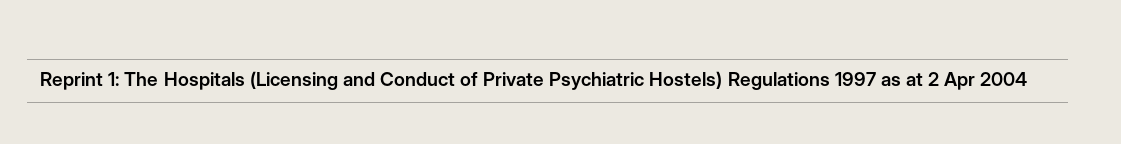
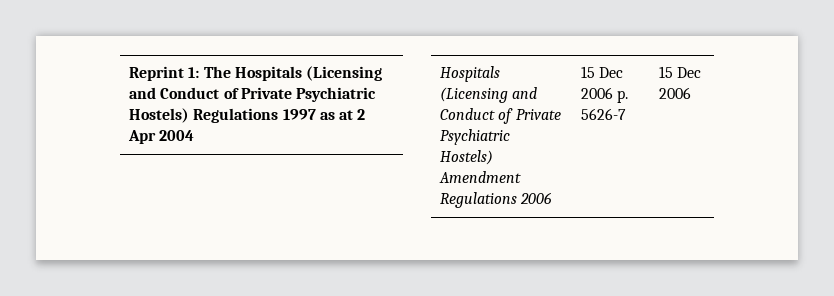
(1028, 79) none -> [440,66,501,82] [440,87,538,103] [440,108,561,124] [440,129,511,145] [440,150,494,165] [439,171,522,183] [440,192,553,208] [581,66,624,78] [581,87,629,103] [581,108,627,120] [659,66,702,78] [659,87,692,99] // Hospitals (Licensing and Conduct of Private Psychiatric Hostels) Amendment Regulations 2006 | 15 Dec 2006 p. 5626-7 | 15 Dec 2006

